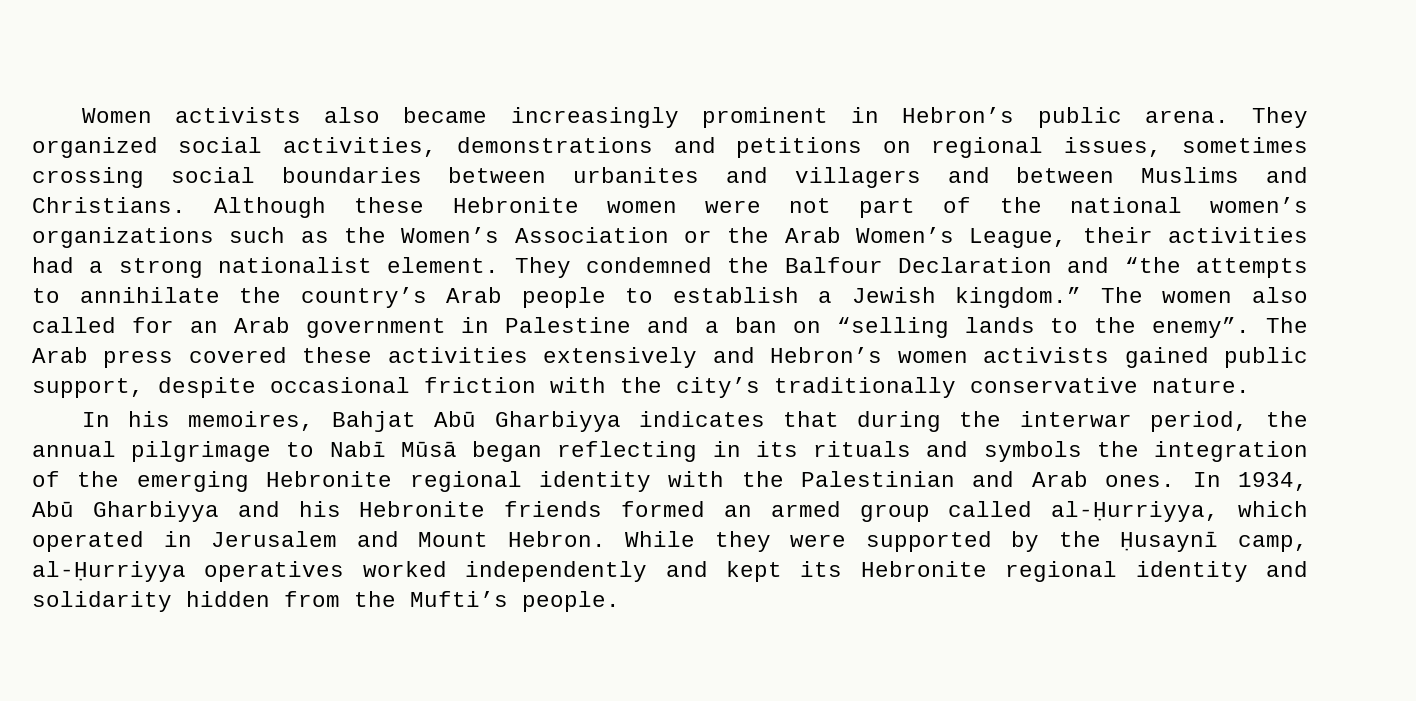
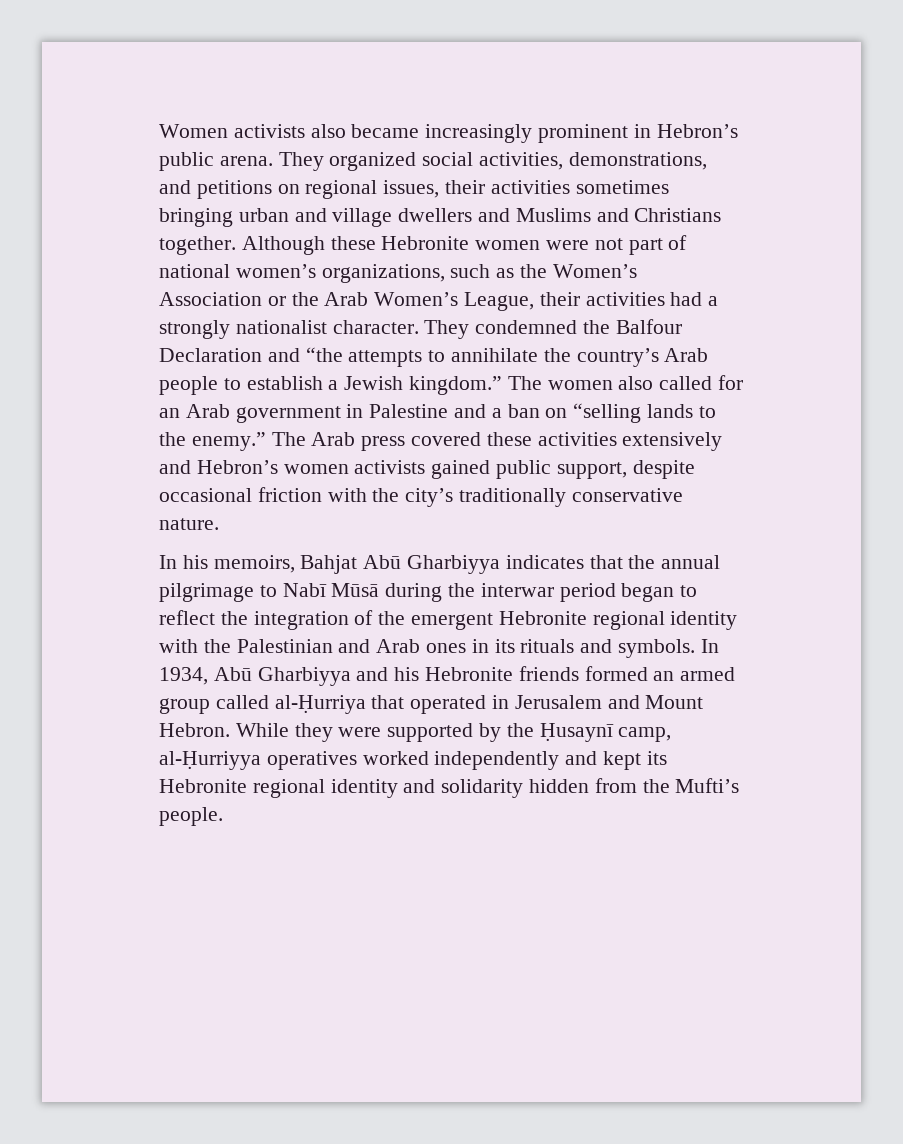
[457,137,654,153] demonstrations -> [568,152,707,170] demonstrations,
[1182,137,1308,153] [32,167,1308,188] [32,197,186,213] sometimes crossing social boundaries between urbanites and villagers and between Muslims and Christians. -> [445,180,669,194] [159,208,722,227] [159,236,236,255] their activities sometimes bringing urban and village dwellers and Muslims and Christians together.
[999,197,1042,213] the -> (688, 242) none
[32,227,214,248] organizations -> [321,264,445,283] organizations,
[118,257,500,278] strong nationalist element. -> [159,320,419,339] strongly nationalist character.
[1152,317,1251,338] enemy”. -> [191,432,266,451] enemy.”
[188,411,315,431] memoires, -> [213,555,295,573] memoirs,
[857,411,1248,432] during the interwar period, -> (623, 562) none
[472,441,1082,462] began reflecting in its rituals and symbols -> [385,583,698,602] [159,610,215,625] during the interwar period began to reflect
[136,471,249,492] emerging -> [411,613,494,630] emergent
[1105,475,1176,487] ones. -> [426,639,696,658] ones in its rituals and symbols.
[1051,501,1309,522] al-Ḥurriyya, which -> [274,695,405,714] al-Ḥurriya that

